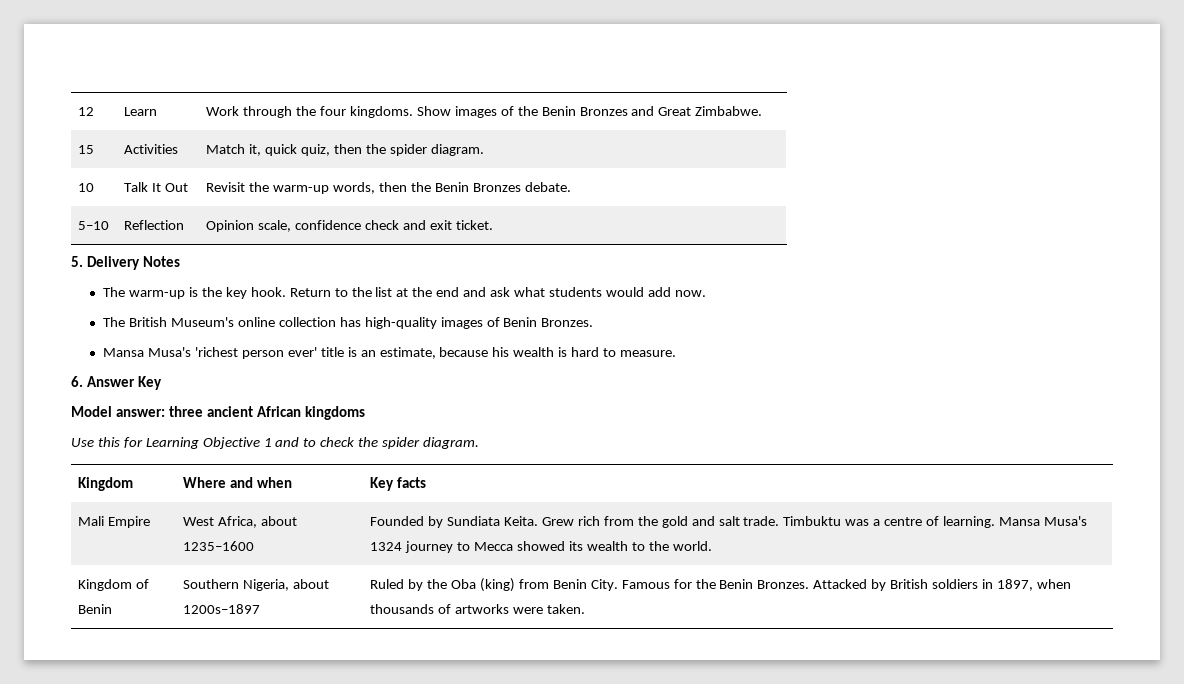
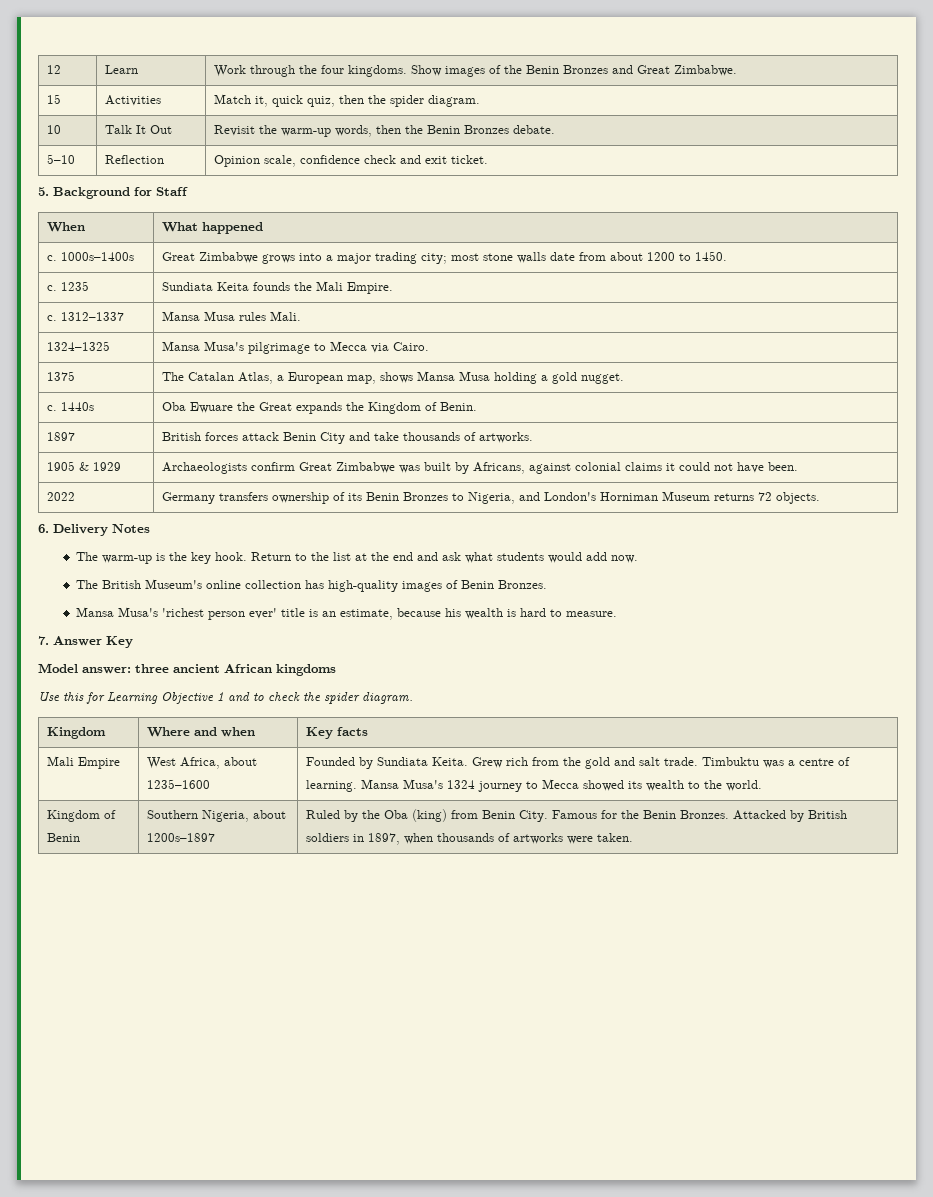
(83, 261) none -> [53,187,188,199] [46,222,85,232] [161,222,263,234] [46,252,134,261] [161,251,727,264] [46,281,89,291] [161,281,393,294] [46,312,124,321] [161,311,301,321] [46,341,110,351] [161,341,429,354] [46,371,75,381] [161,371,624,384] [46,402,94,411] [161,402,477,414] [46,432,75,441] [161,432,533,444] [46,461,121,471] [161,462,798,474] [46,492,75,501] [161,491,820,504] [38,524,49,533] Background for Staff // When | What happened // c. 1000s–1400s | Great Zimbabwe grows into a major trading city; most stone walls date from about 1200 to 1450. // c. 1235 | Sundiata Keita founds the Mali Empire. // c. 1312–1337 | Mansa Musa rules Mali. // 1324–1325 | Mansa Musa's pilgrimage to Mecca via Cairo. // 1375 | The Catalan Atlas, a European map, shows Mansa Musa holding a gold nugget. // c. 1440s | Oba Ewuare the Great expands the Kingdom of Benin. // 1897 | British forces attack Benin City and take thousands of artworks. // 1905 & 1929 | Archaeologists confirm Great Zimbabwe was built by Africans, against colonial claims it could not have been. // 2022 | Germany transfers ownership of its Benin Bronzes to Nigeria, and London's Horniman Museum returns 72 objects. // 6.
[71,376,83,387] 6. -> [38,636,49,645] 7.

